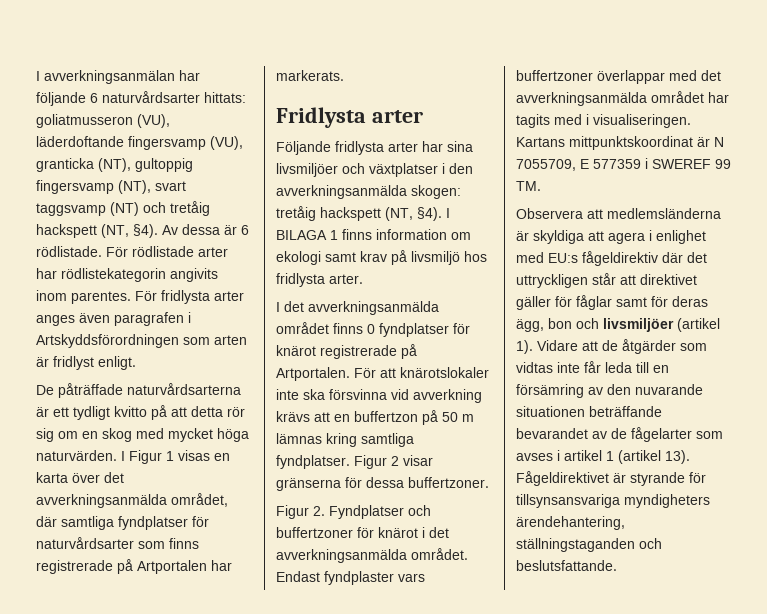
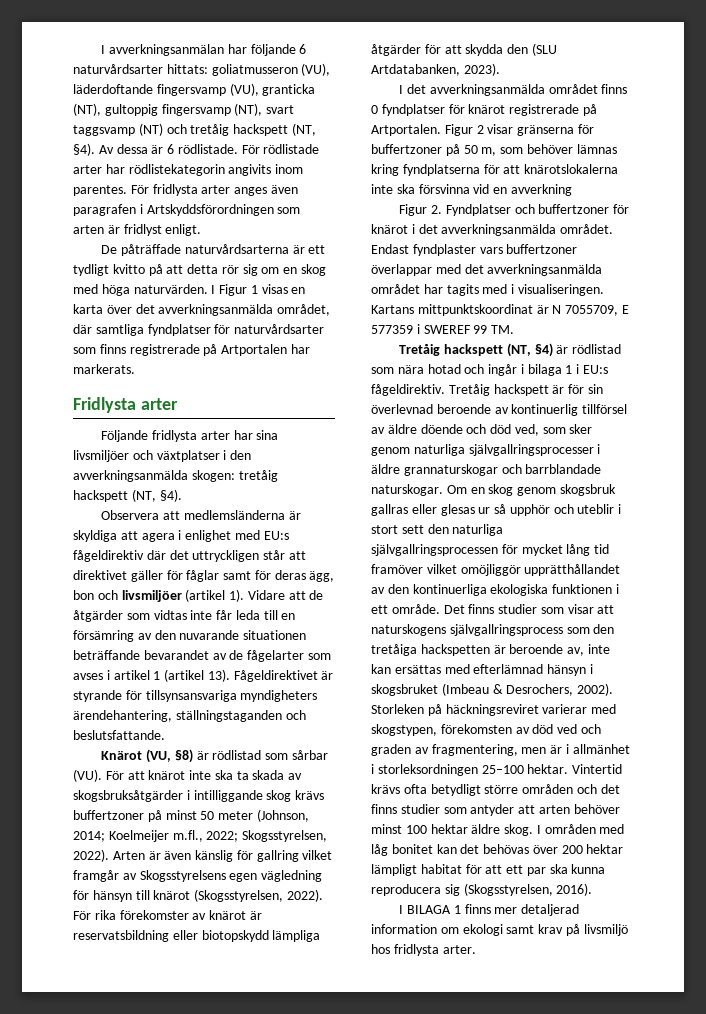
[168,428,213,442] mycket -> (98, 289) none
[446,208,450,218] [276,229,471,240] [276,250,487,265] [276,273,363,287] [276,301,439,315] [276,322,470,337] [276,344,417,359] [276,367,489,381] [276,389,482,403] [276,410,474,425] [276,433,414,447] [276,455,433,469] [276,477,489,491] [276,505,431,519] [276,527,449,538] [276,548,468,563] [276,571,425,585] [516,70,721,84] [516,91,729,106] [516,114,691,128] [516,136,724,150] [516,158,731,171] [516,181,541,191] I BILAGA 1 finns information om ekologi samt krav på livsmiljö hos fridlysta arter. // I det avverkningsanmälda området finns 0 fyndplatser för knärot registrerade på Artportalen. För att knärotslokaler inte ska försvinna vid avverkning krävs att en buffertzon på 50 m lämnas kring samtliga fyndplatser. Figur 2 visar gränserna för dessa buffertzoner. // Figur 2. Fyndplatser och buffertzoner för knärot i det avverkningsanmälda området. Endast fyndplaster vars buffertzoner överlappar med det avverkningsanmälda området har tagits med i visualiseringen. Kartans mittpunktskoordinat är N 7055709, E 577359 i SWEREF 99 TM. -> (182, 495) none
(617, 565) none -> [101,749,328,763] [73,769,303,782] [73,790,325,802] [73,809,309,822] [73,830,328,842] [73,849,333,862] [73,870,323,882] [73,889,323,902] [73,910,262,920] [73,930,321,942] [371,43,557,56] [371,63,500,76] [399,84,628,96] [371,104,597,116] [371,124,594,136] [371,144,617,156] [371,164,619,176] [371,184,572,196] [399,204,630,216] [371,224,614,236] [371,244,578,256] [371,264,603,276] [371,284,604,296] [371,304,629,316] [371,324,515,334] [399,343,622,357] [371,364,609,376] [371,384,603,396] [371,404,628,416] [371,424,593,436] [371,444,601,456] [371,464,602,476] [371,484,616,496] [371,504,622,516] [371,524,504,536] [371,544,610,556] [371,564,621,576] [371,584,619,596] [371,604,615,614] [371,624,615,636] [371,644,610,656] [371,664,593,676] [371,683,614,696] [371,704,617,716] [371,724,601,736] [371,744,630,756] [371,764,623,776] [371,784,620,796] [371,804,620,816] [371,824,625,836] [371,844,624,856] [371,864,606,876] [371,883,593,896] [399,904,580,916] [371,924,628,936] [371,944,476,956] // Knärot (VU, §8) är rödlistad som sårbar (VU). För att knärot inte ska ta skada av skogsbruksåtgärder i intilliggande skog krävs buffertzoner på minst 50 meter (Johnson, 2014; Koelmeijer m.fl., 2022; Skogsstyrelsen, 2022). Arten är även känslig för gallring vilket framgår av Skogsstyrelsens egen vägledning för hänsyn till knärot (Skogsstyrelsen, 2022). För rika förekomster av knärot är reservatsbildning eller biotopskydd lämpliga åtgärder för att skydda den (SLU Artdatabanken, 2023). // I det avverkningsanmälda området finns 0 fyndplatser för knärot registrerade på Artportalen. Figur 2 visar gränserna för buffertzoner på 50 m, som behöver lämnas kring fyndplatserna för att knärotslokalerna inte ska försvinna vid en avverkning // Figur 2. Fyndplatser och buffertzoner för knärot i det avverkningsanmälda området. Endast fyndplaster vars buffertzoner överlappar med det avverkningsanmälda området har tagits med i visualiseringen. Kartans mittpunktskoordinat är N 7055709, E 577359 i SWEREF 99 TM. // Tretåig hackspett (NT, §4) är rödlistad som nära hotad och ingår i bilaga 1 i EU:s fågeldirektiv. Tretåig hackspett är för sin överlevnad beroende av kontinuerlig tillförsel av äldre döende och död ved, som sker genom naturliga självgallringsprocesser i äldre grannaturskogar och barrblandade naturskogar. Om en skog genom skogsbruk gallras eller glesas ur så upphör och uteblir i stort sett den naturliga självgallringsprocessen för mycket lång tid framöver vilket omöjliggör upprätthållandet av den kontinuerliga ekologiska funktionen i ett område. Det finns studier som visar att naturskogens självgallringsprocess som den tretåiga hackspetten är beroende av, inte kan ersättas med efterlämnad hänsyn i skogsbruket (Imbeau & Desrochers, 2002). Storleken på häckningsreviret varierar med skogstypen, förekomsten av död ved och graden av fragmentering, men är i allmänhet i storleksordningen 25–100 hektar. Vintertid krävs ofta betydligt större områden och det finns studier som antyder att arten behöver minst 100 hektar äldre skog. I områden med låg bonitet kan det behövas över 200 hektar lämpligt habitat för att ett par ska kunna reproducera sig (Skogsstyrelsen, 2016). // I BILAGA 1 finns mer detaljerad information om ekologi samt krav på livsmiljö hos fridlysta arter.

